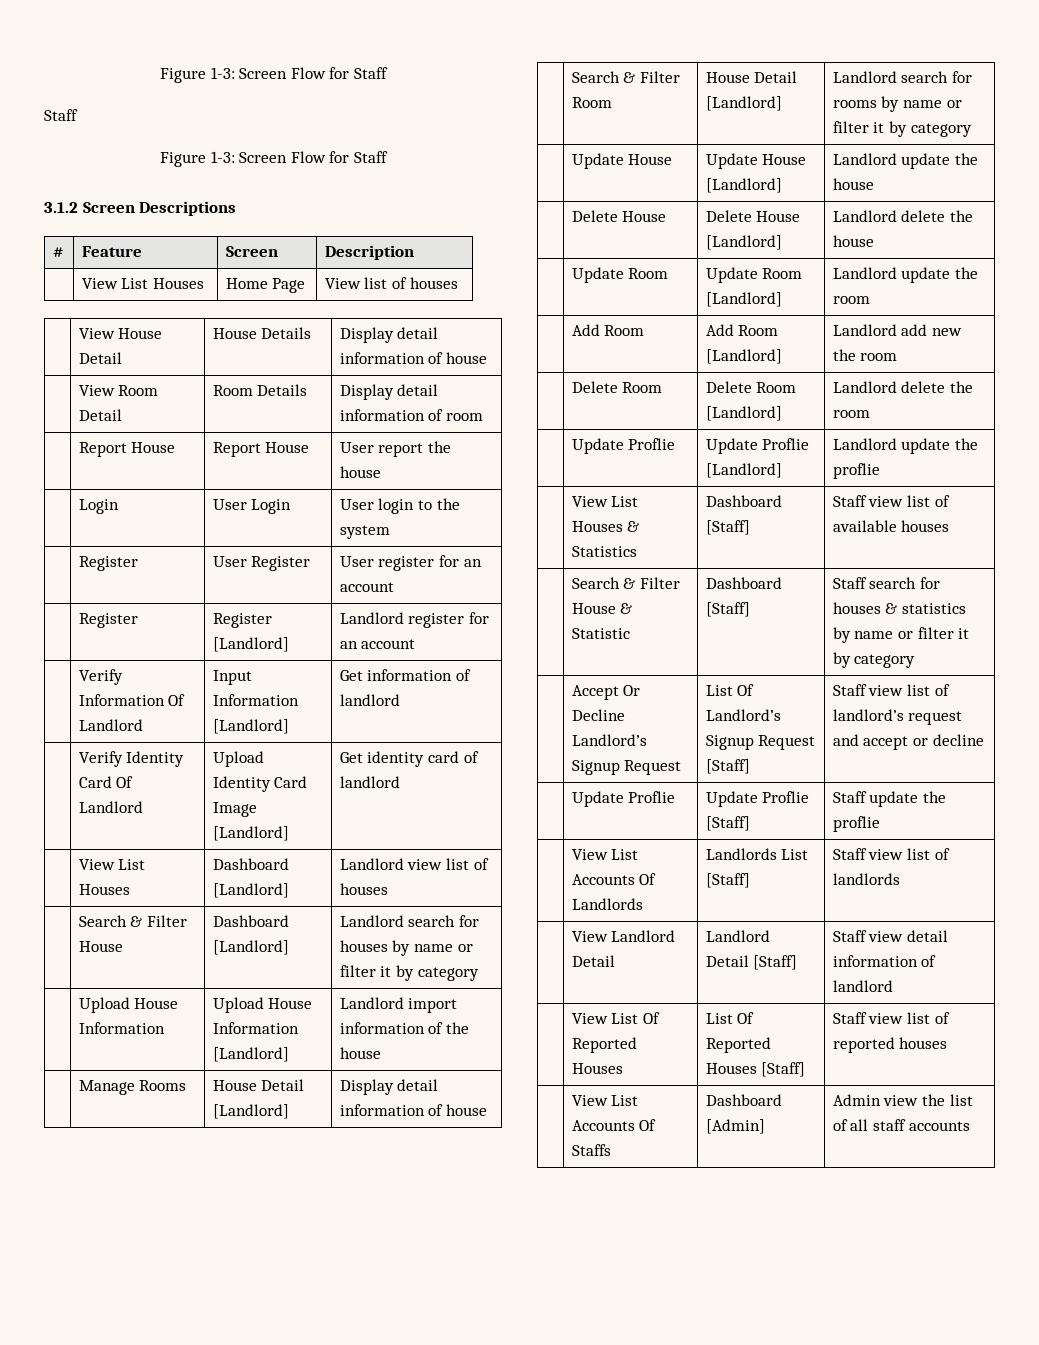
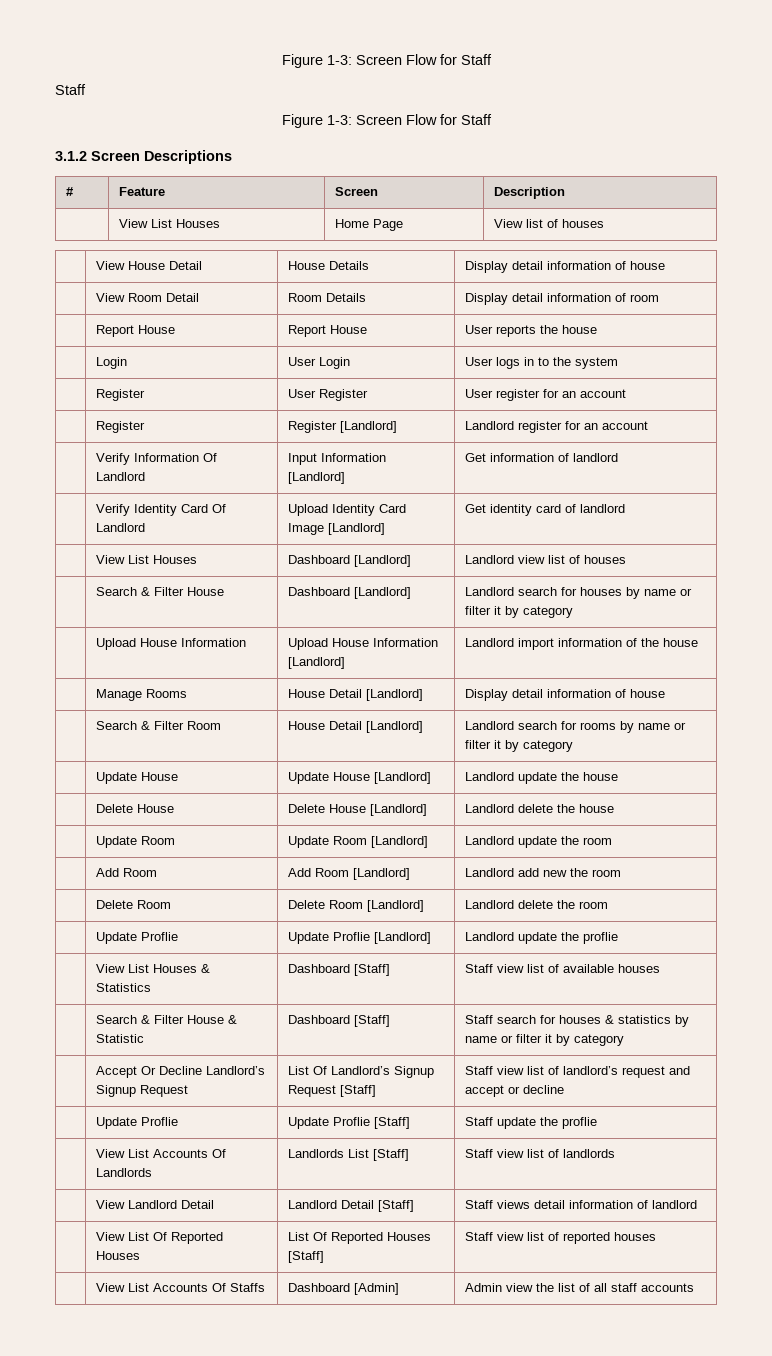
[378,443,424,457] report -> [496,325,537,337] reports
[378,498,415,514] login -> [496,357,535,369] logs in
[868,931,904,942] view -> [497,1200,531,1209] views

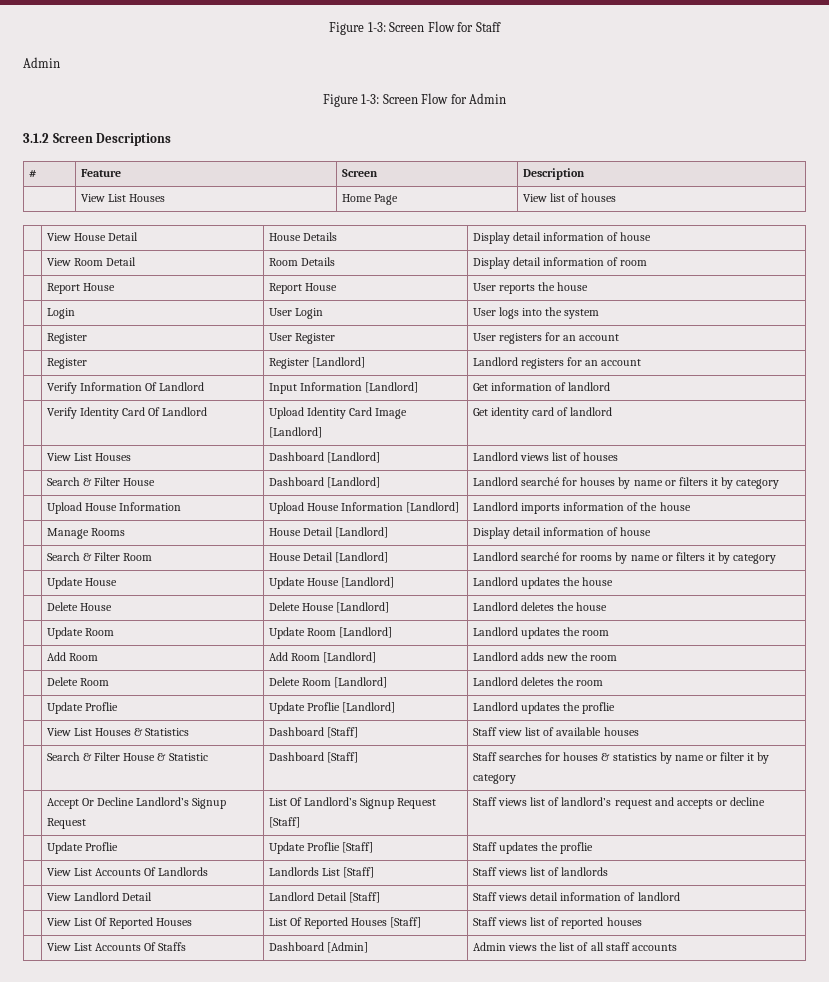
[281,54,492,68] [55,84,86,95] [281,114,492,128] Figure 1-3: Screen Flow for Staff // Staff // Figure 1-3: Screen Flow for Staff -> [329,21,501,35] [23,57,60,68] [322,93,507,107] Figure 1-3: Screen Flow for Staff // Admin // Figure 1-3: Screen Flow for Admin
[524,357,550,366] in to -> [522,308,543,316] into
[496,389,541,401] register -> [499,333,543,344] registers
[518,421,563,433] register -> [521,358,565,369] registers
[518,555,546,564] view -> [520,453,550,461] views
[518,587,558,596] search -> [521,477,561,486] searché
[465,606,492,615] filter -> [678,477,708,486] filters
[518,638,555,650] import -> [521,503,561,514] imports
[518,721,558,730] search -> [521,552,561,561] searché
[465,740,492,749] filter -> [675,552,705,561] filters
[518,772,558,784] update -> [521,577,561,589] updates
[518,804,554,813] delete -> [521,602,555,611] deletes
[518,836,558,848] update -> [521,627,561,639] updates
[518,868,540,877] add -> [521,652,545,661] adds
[518,900,554,909] delete -> [521,677,555,686] deletes
[518,932,558,944] update -> [521,702,561,714] updates
[497,1015,537,1024] search -> [499,752,543,761] searches
[497,1066,525,1075] view -> [498,798,528,806] views
[465,1085,505,1097] accept -> [676,799,713,809] accepts
[497,1117,537,1129] update -> [499,842,539,854] updates
[497,1149,525,1158] view -> [498,868,528,876] views
[497,1232,525,1241] view -> [498,918,528,926] views
[506,1283,534,1292] view -> [508,943,538,951] views

